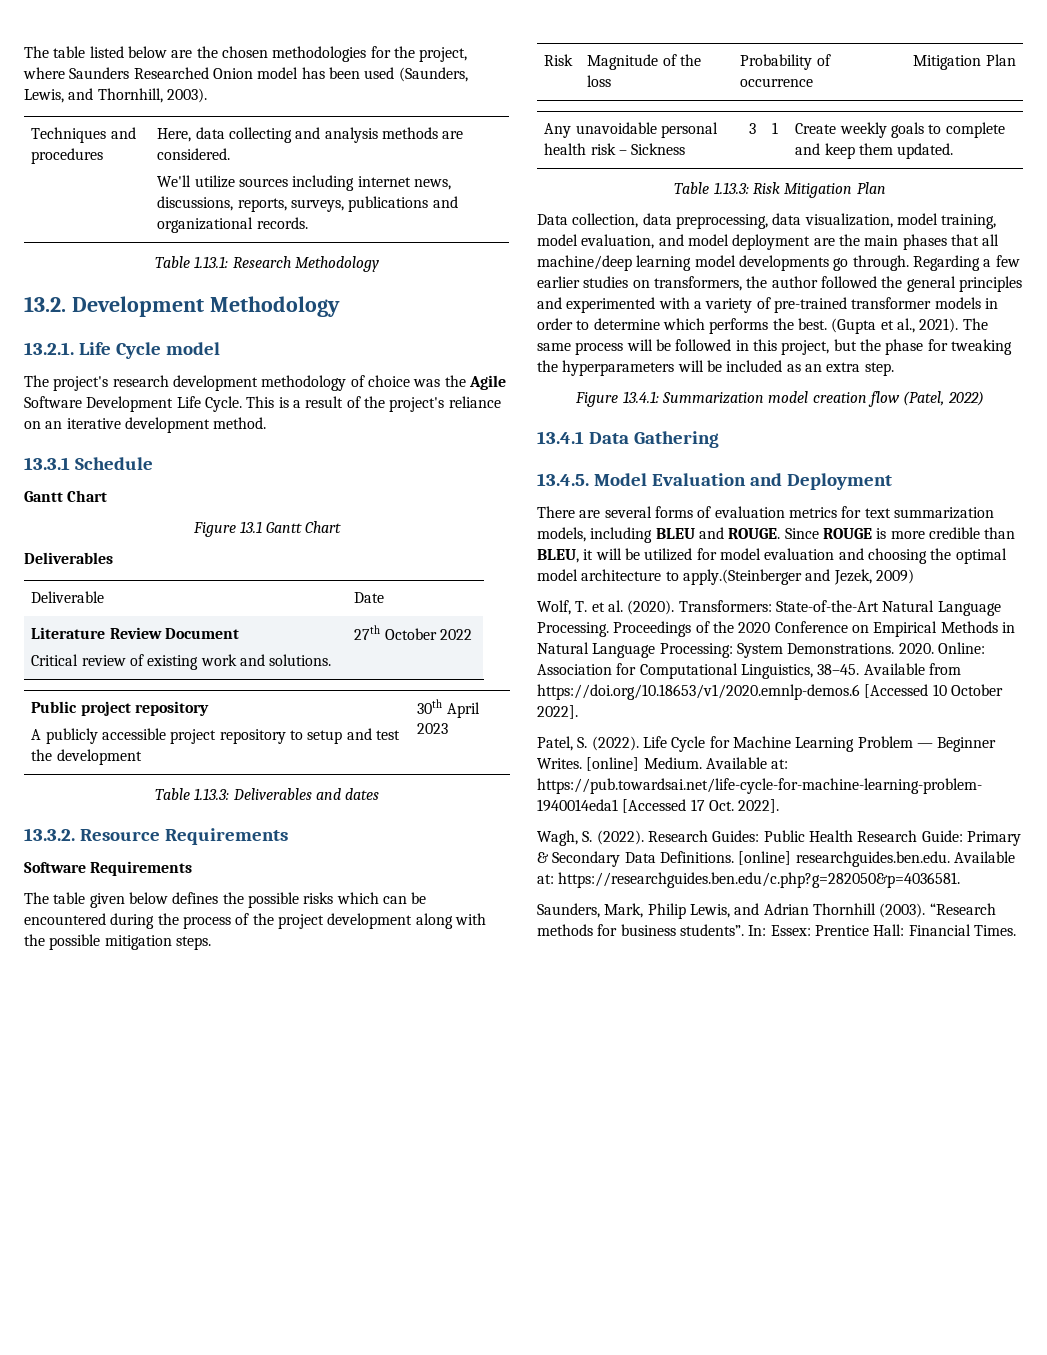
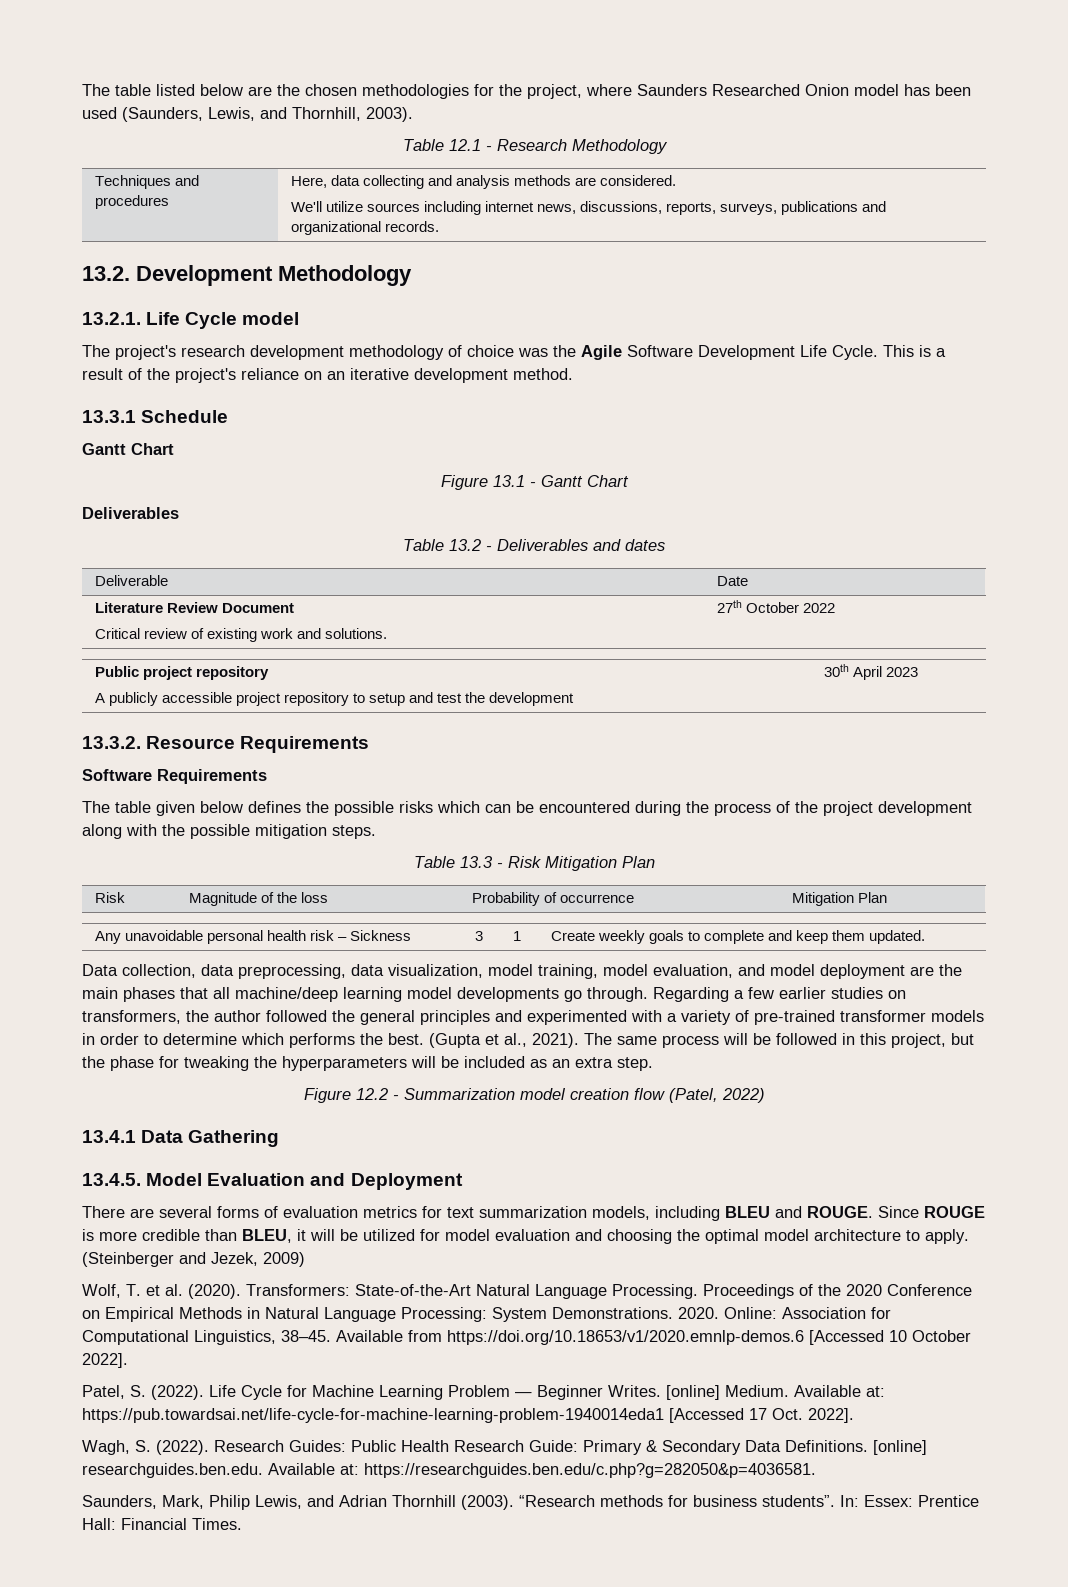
(207, 95) none -> [402,139,668,154] // Table 12.1 - Research Methodology
[155,256,379,272] // Table 1.13.1: Research Methodology -> (439, 226) none
(262, 527) none -> [529,482,536,487] -
(113, 558) none -> [403,539,665,551] // Table 13.2 - Deliverables and dates
[154,788,380,800] // Table 1.13.3: Deliverables and dates -> (918, 672) none
(211, 943) none -> [413,856,655,871] // Table 13.3 - Risk Mitigation Plan
[674,182,886,198] // Table 1.13.3: Risk Mitigation Plan -> (926, 937) none
[622,391,659,403] 13.4.1: -> [355,1088,399,1100] 12.2 -
[682,569,802,585] apply.(Steinberger -> [925,1229,969,1244] [82,1252,174,1267] apply. (Steinberger

